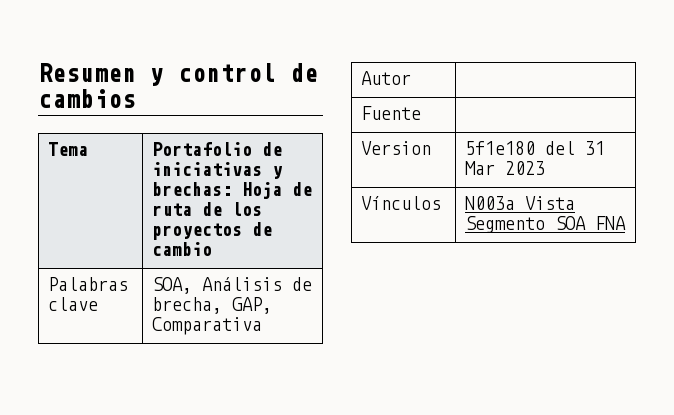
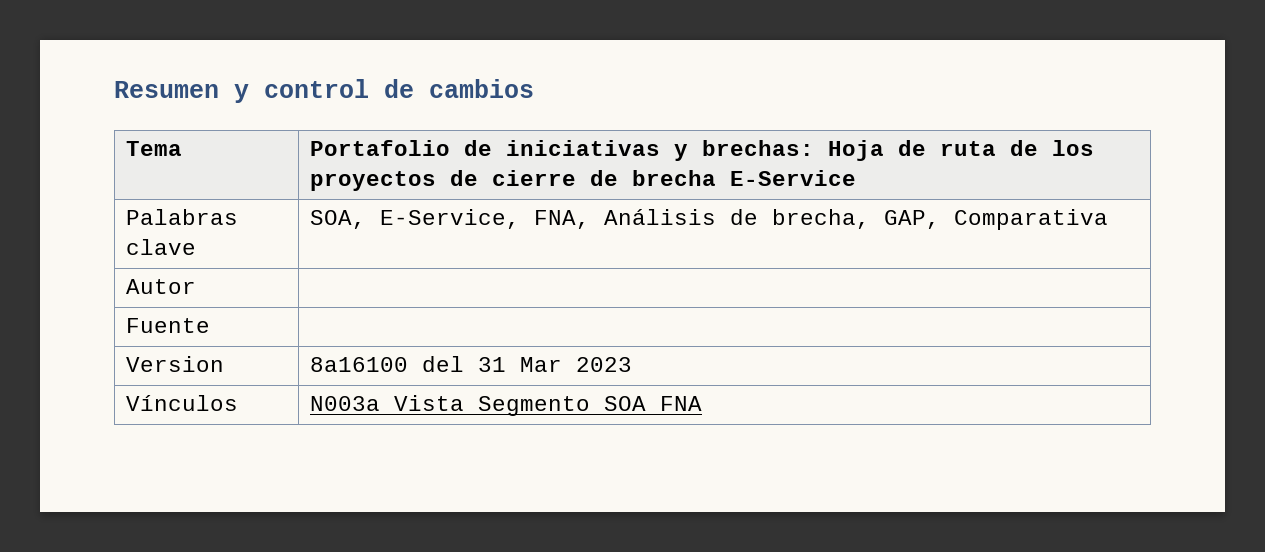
[152,242,213,256] cambio -> [492,170,857,186] cierre de brecha E-Service
(193, 285) none -> [380,209,591,229] E-Service, FNA,
[465,141,536,155] 5f1e180 -> [310,357,409,372] 8a16100

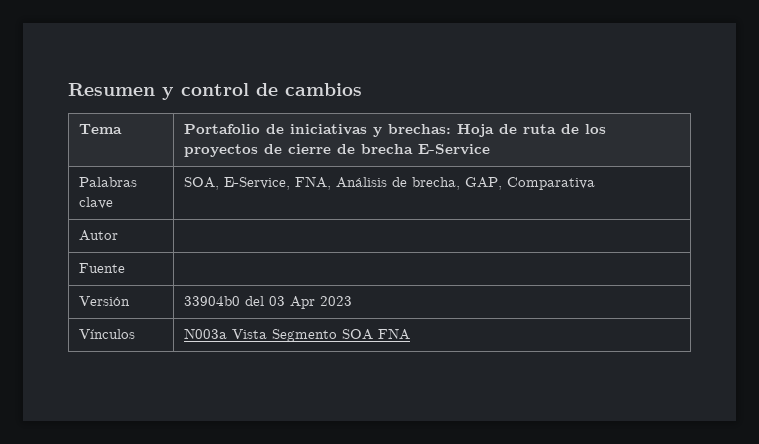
[126,356,225,372] [310,356,563,372] Version | 8a16100 del 31 Mar -> [79,296,131,306] [184,296,316,309] Versión | 33904b0 del 03 Apr

